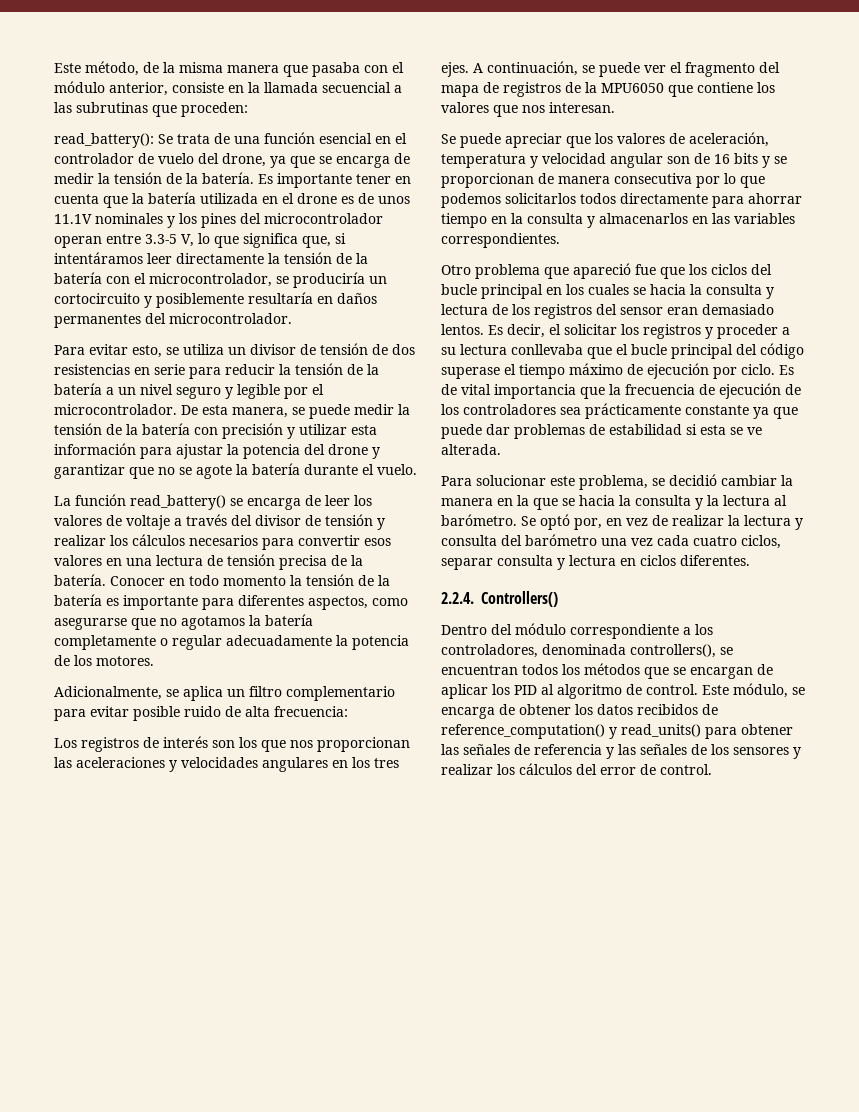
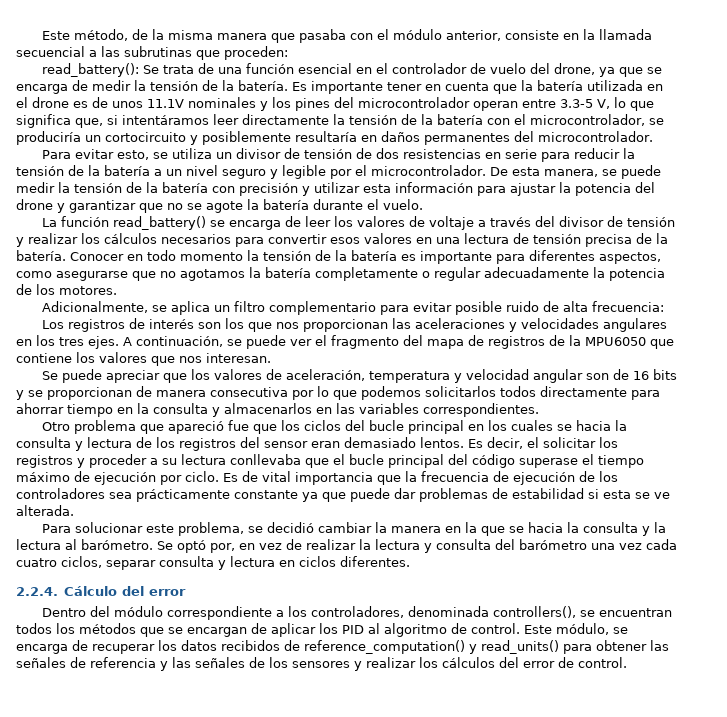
[481,591,558,607] Controllers() -> [64,586,187,596] Cálculo del error
[519,704,571,715] obtener -> [92,644,155,654] recuperar

